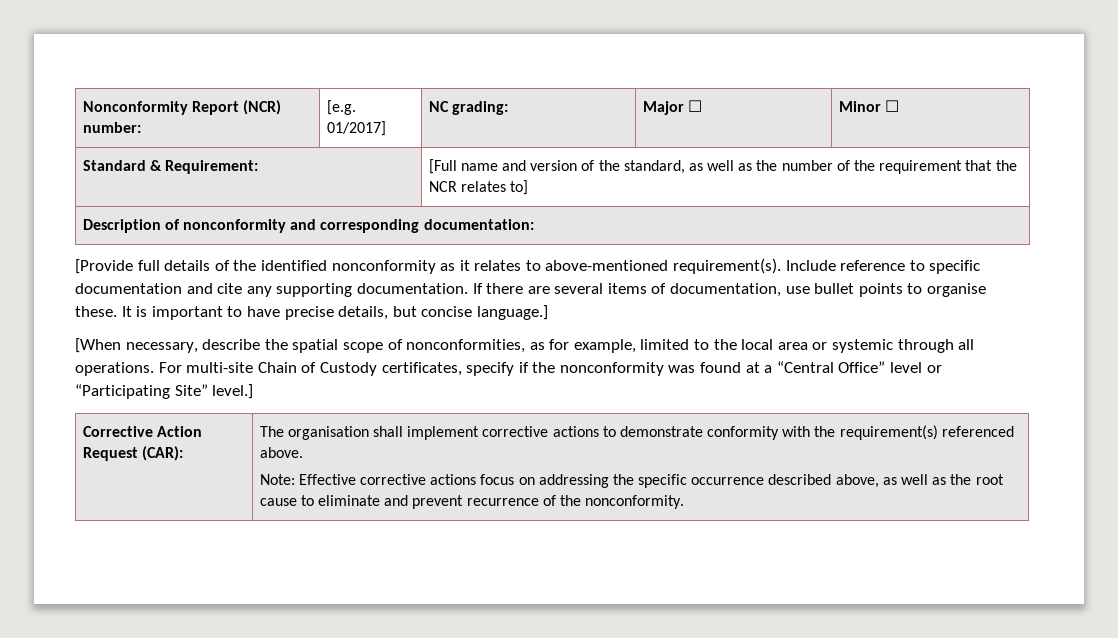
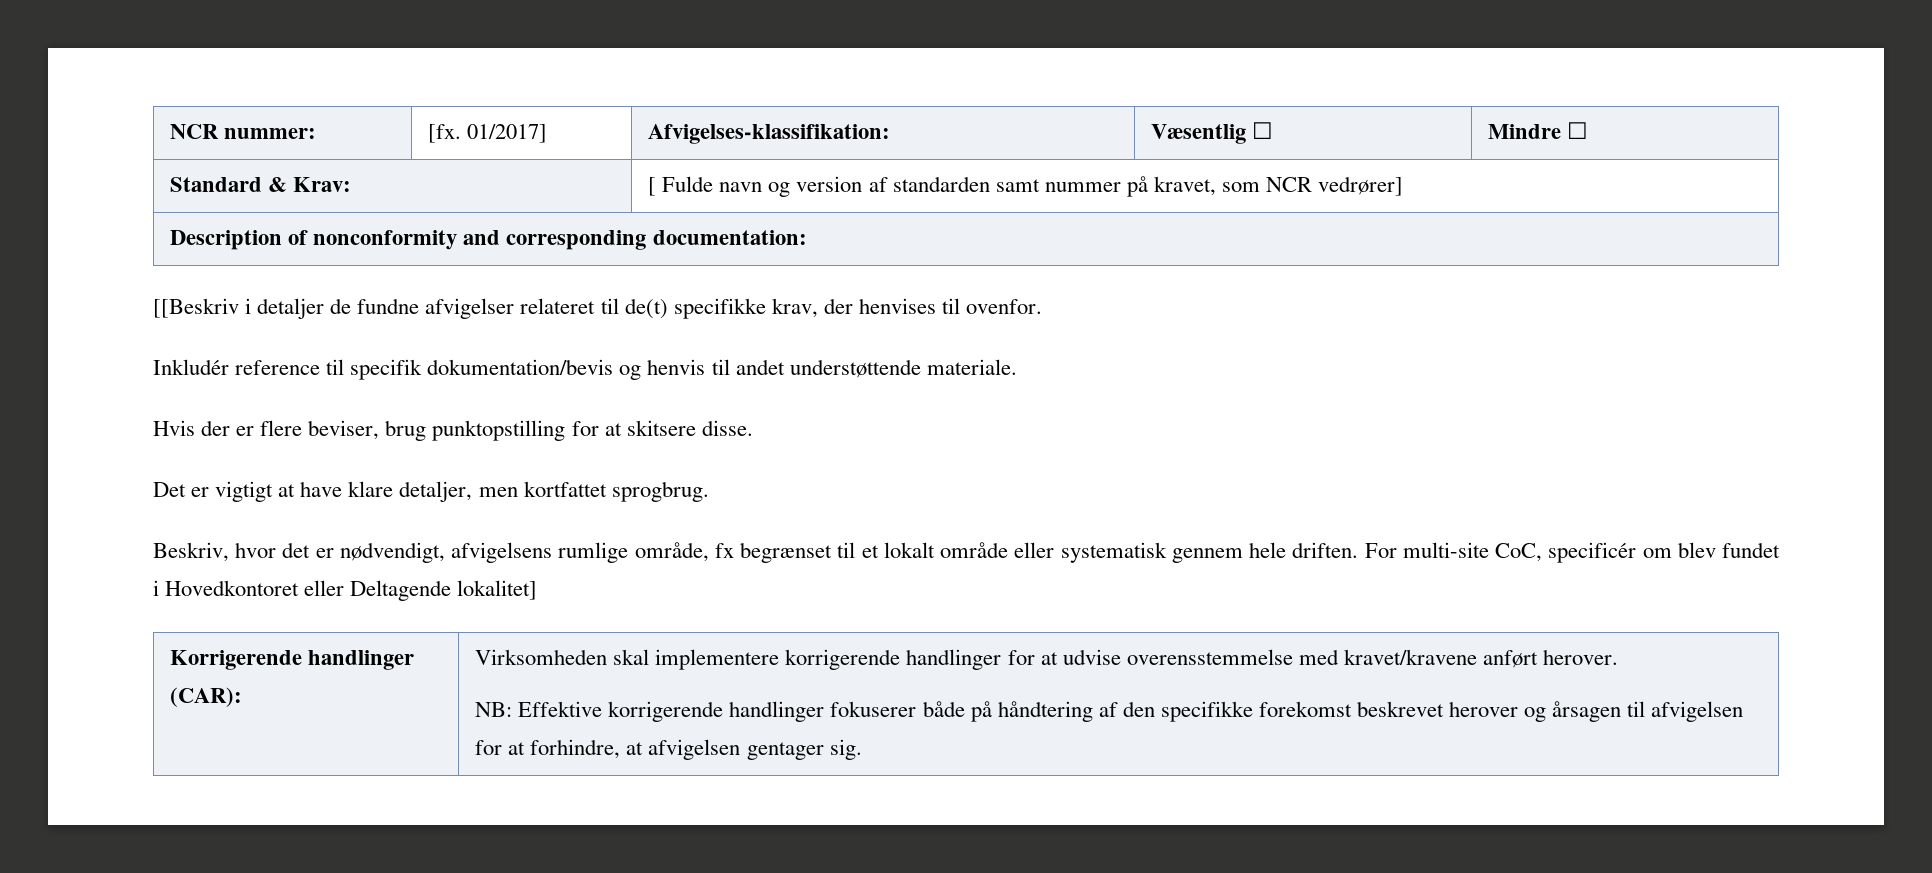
[82,100,281,115] [82,122,141,133] [326,100,356,115] [326,121,386,136] [428,101,508,115] [642,101,684,115] Nonconformity Report (NCR) number: | [e.g. 01/2017] | NC grading: | Major -> [170,124,317,139] [428,124,548,143] [648,124,891,144] [1151,124,1247,144] NCR nummer: | [fx. 01/2017] | Afvigelses-klassifikation: | Væsentlig
[838,101,881,112] Minor -> [1488,124,1562,139] Mindre
[164,160,258,174] [428,159,1017,174] [428,180,528,195] Requirement: | [Full name and version of the standard, as well as the number of the requirement that the NCR relates to] -> [293,177,352,192] [648,176,1404,197] Krav: | [ Fulde navn og version af standarden samt nummer på kravet, som NCR vedrører]
[75,258,981,274] [75,283,987,297] [75,305,548,320] [75,338,975,353] [75,361,942,376] [75,384,254,399] [82,426,202,437] [82,446,183,461] [259,425,1014,440] [259,447,303,458] [259,474,1004,488] [259,495,685,509] [Provide full details of the identified nonconformity as it relates to above-mentioned requirement(s). Include reference to specific documentation and cite any supporting documentation. If there are several items of documentation, use bullet points to organise these. It is important to have precise details, but concise language.] // [When necessary, describe the spatial scope of nonconformities, as for example, limited to the local area or systemic through all operations. For multi-site Chain of Custody certificates, specify if the nonconformity was found at a “Central Office” level or “Participating Site” level.] // Corrective Action Request (CAR): | The organisation shall implement corrective actions to demonstrate conformity with the requirement(s) referenced above. // Note: Effective corrective actions focus on addressing the specific occurrence described above, as well as the root cause to eliminate and prevent recurrence of the nonconformity. -> [153,298,1043,319] [153,359,1017,380] [153,420,753,441] [153,481,709,502] [153,542,1781,563] [153,580,538,601] [170,650,415,670] [170,687,243,707] [475,649,1619,670] [475,701,1744,722] [475,739,862,760] [[Beskriv i detaljer de fundne afvigelser relateret til de(t) specifikke krav, der henvises til ovenfor. // Inkludér reference til specifik dokumentation/bevis og henvis til andet understøttende materiale. // Hvis der er flere beviser, brug punktopstilling for at skitsere disse. // Det er vigtigt at have klare detaljer, men kortfattet sprogbrug. // Beskriv, hvor det er nødvendigt, afvigelsens rumlige område, fx begrænset til et lokalt område eller systematisk gennem hele driften. For multi-site CoC, specificér om blev fundet i Hovedkontoret eller Deltagende lokalitet] // Korrigerende handlinger (CAR): | Virksomheden skal implementere korrigerende handlinger for at udvise overensstemmelse med kravet/kravene anført herover. // NB: Effektive korrigerende handlinger fokuserer både på håndtering af den specifikke forekomst beskrevet herover og årsagen til afvigelsen for at forhindre, at afvigelsen gentager sig.

